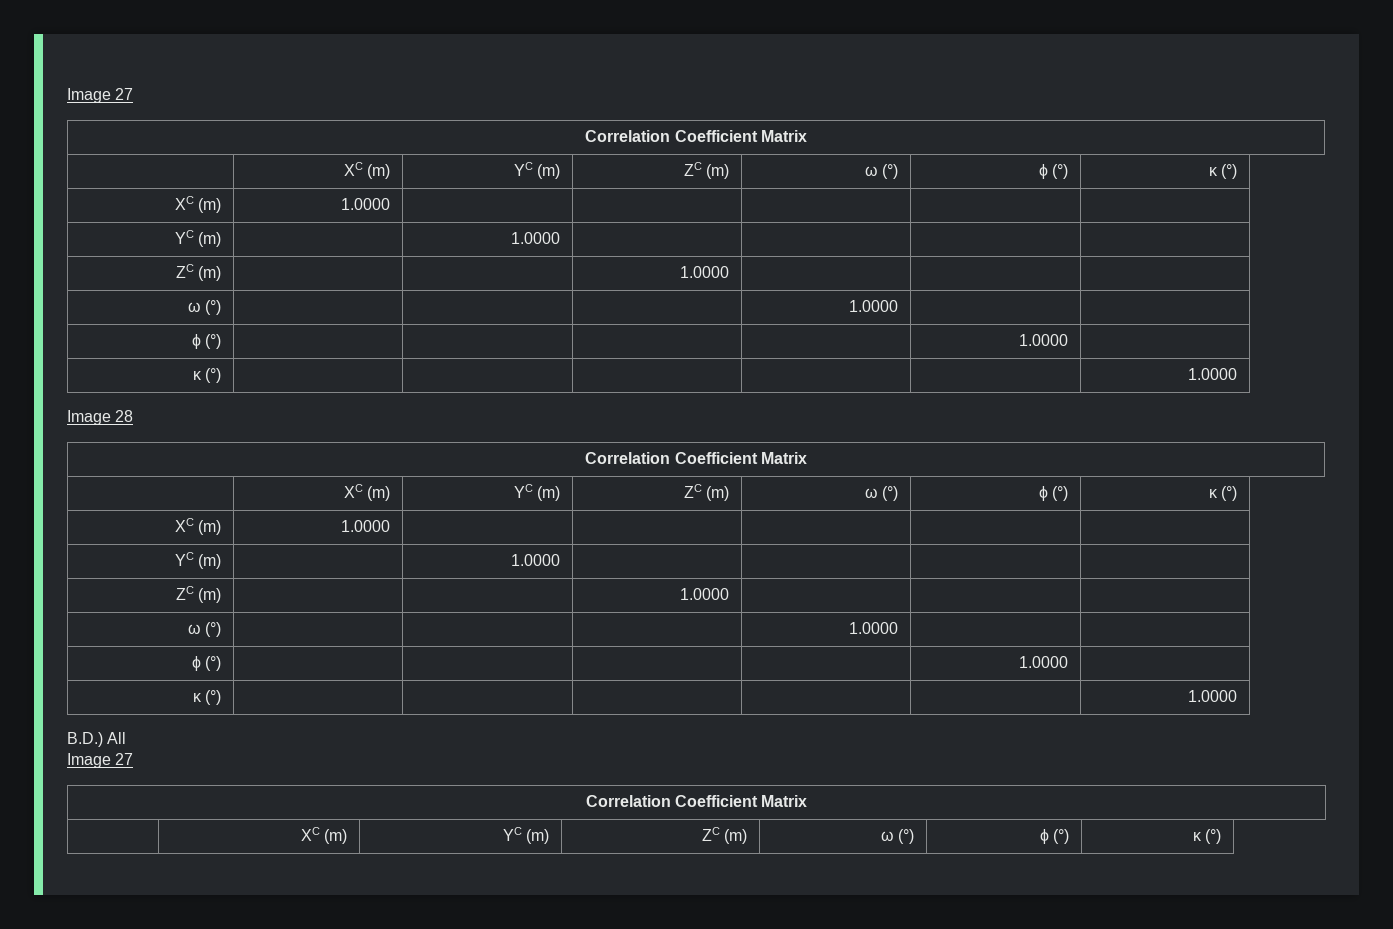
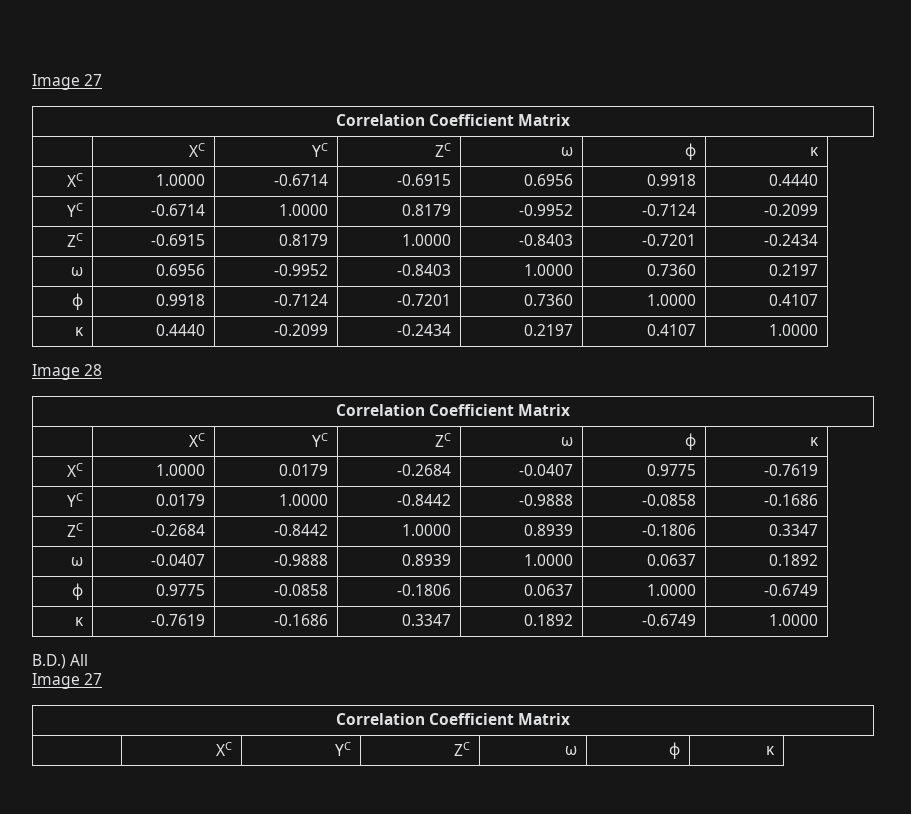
[67,88,134,103] [585,130,807,142] [343,162,391,179] [513,162,561,179] [683,162,730,179] [864,164,899,179] [1038,164,1069,179] [1208,164,1238,179] [174,196,222,213] [341,198,391,210] [174,230,222,247] [511,232,561,244] [175,264,222,281] [680,266,730,278] [187,300,222,315] [849,300,899,312] [191,334,222,349] [1019,334,1069,346] [192,368,222,383] Image 27 // Correlation Coefficient Matrix // | XC (m) | YC (m) | ZC (m) | ω (°) | ϕ (°) | κ (°) // XC (m) | 1.0000 | | | | | // YC (m) | | 1.0000 | | | | // ZC (m) | | | 1.0000 | | | // ω (°) | | | | 1.0000 | | // ϕ (°) | | | | | 1.0000 | // κ (°) | | | | | -> [32,74,103,90] [335,114,571,126] [188,143,205,157] [311,143,328,157] [434,143,451,157] [560,147,573,156] [684,143,696,160] [809,147,819,156] [66,173,83,187] [155,174,205,186] [273,174,328,186] [396,174,451,186] [523,174,573,186] [646,174,696,186] [768,174,818,186] [66,203,83,217] [150,204,205,216] [278,204,328,216] [401,204,451,216] [518,204,573,216] [641,204,696,216] [763,204,818,216] [66,233,83,247] [150,234,205,246] [278,234,328,246] [401,234,451,246] [518,234,573,246] [641,234,696,246] [763,234,818,246] [70,267,83,276] [155,264,205,276] [273,264,328,276] [396,264,451,276] [523,264,573,276] [646,264,696,276] [768,264,818,276] [71,293,83,310] [155,294,205,306] [273,294,328,306] [396,294,451,306] [523,294,573,306] [646,294,696,306] [768,294,818,306] [74,327,84,336] [155,324,205,336] [273,324,328,336] [396,324,451,336] [523,324,573,336] [646,324,696,336] Image 27 // Correlation Coefficient Matrix // | XC | YC | ZC | ω | ϕ | κ // XC | 1.0000 | -0.6714 | -0.6915 | 0.6956 | 0.9918 | 0.4440 // YC | -0.6714 | 1.0000 | 0.8179 | -0.9952 | -0.7124 | -0.2099 // ZC | -0.6915 | 0.8179 | 1.0000 | -0.8403 | -0.7201 | -0.2434 // ω | 0.6956 | -0.9952 | -0.8403 | 1.0000 | 0.7360 | 0.2197 // ϕ | 0.9918 | -0.7124 | -0.7201 | 0.7360 | 1.0000 | 0.4107 // κ | 0.4440 | -0.2099 | -0.2434 | 0.2197 | 0.4107
[367,486,391,501] [513,484,561,501] [683,484,730,501] [864,486,899,501] [1038,486,1069,501] [1208,486,1238,501] [174,518,222,535] [341,520,391,532] [174,552,222,569] [511,554,561,566] [175,586,222,603] [680,588,730,600] [187,622,222,637] [849,622,899,634] [191,656,222,671] [1019,656,1069,668] [192,690,222,705] (m) | YC (m) | ZC (m) | ω (°) | ϕ (°) | κ (°) // XC (m) | 1.0000 | | | | | // YC (m) | | 1.0000 | | | | // ZC (m) | | | 1.0000 | | | // ω (°) | | | | 1.0000 | | // ϕ (°) | | | | | 1.0000 | // κ (°) | | | | | -> [311,433,328,447] [434,433,451,447] [560,437,573,446] [684,433,696,450] [809,437,819,446] [66,463,83,477] [155,464,205,476] [278,464,328,476] [396,464,451,476] [518,464,573,476] [646,464,696,476] [763,464,818,476] [66,493,83,507] [155,494,205,506] [278,494,328,506] [396,494,451,506] [518,494,573,506] [641,494,696,506] [763,494,818,506] [66,523,83,537] [150,524,205,536] [273,524,328,536] [401,524,451,536] [523,524,573,536] [641,524,696,536] [768,524,818,536] [70,557,83,566] [150,554,205,566] [273,554,328,566] [401,554,451,566] [523,554,573,566] [646,554,696,566] [768,554,818,566] [71,583,83,600] [155,584,205,596] [273,584,328,596] [396,584,451,596] [523,584,573,596] [646,584,696,596] [763,584,818,596] [74,617,84,626] [150,614,205,626] [273,614,328,626] [401,614,451,626] [523,614,573,626] [641,614,696,626] | YC | ZC | ω | ϕ | κ // XC | 1.0000 | 0.0179 | -0.2684 | -0.0407 | 0.9775 | -0.7619 // YC | 0.0179 | 1.0000 | -0.8442 | -0.9888 | -0.0858 | -0.1686 // ZC | -0.2684 | -0.8442 | 1.0000 | 0.8939 | -0.1806 | 0.3347 // ω | -0.0407 | -0.9888 | 0.8939 | 1.0000 | 0.0637 | 0.1892 // ϕ | 0.9775 | -0.0858 | -0.1806 | 0.0637 | 1.0000 | -0.6749 // κ | -0.7619 | -0.1686 | 0.3347 | 0.1892 | -0.6749
[324,829,348,844] [502,827,550,844] [701,827,748,844] [880,829,915,844] [1039,829,1070,844] [1192,829,1222,844] (m) | YC (m) | ZC (m) | ω (°) | ϕ (°) | κ (°) -> [334,742,351,756] [453,742,470,756] [564,746,577,755] [668,742,680,759] [765,746,775,755] | YC | ZC | ω | ϕ | κ

